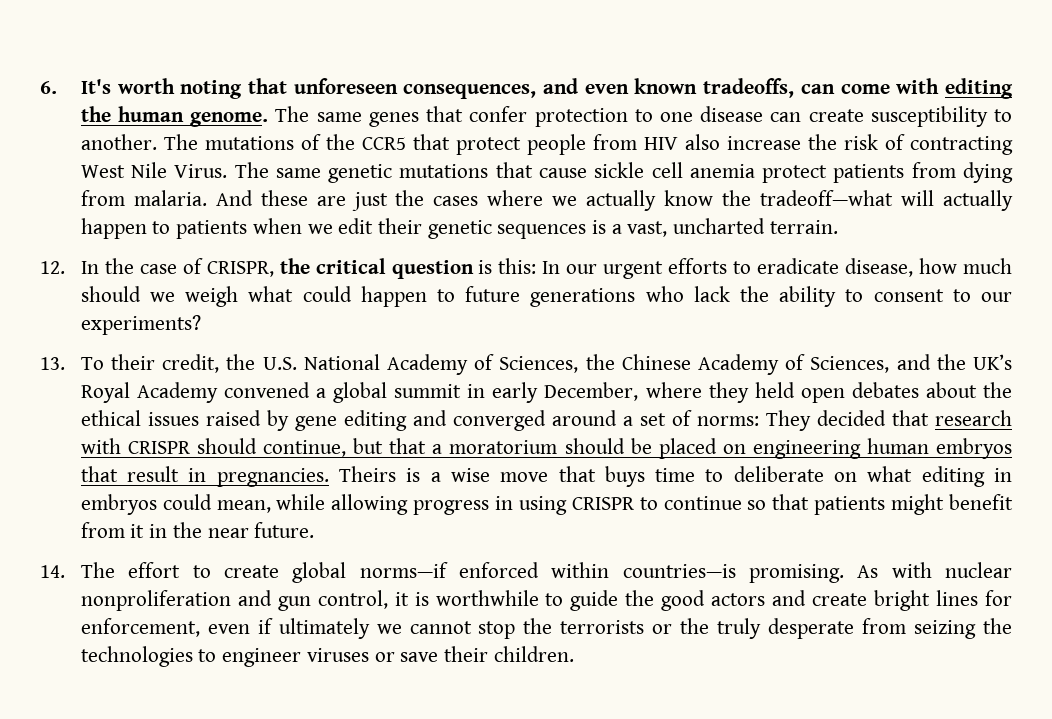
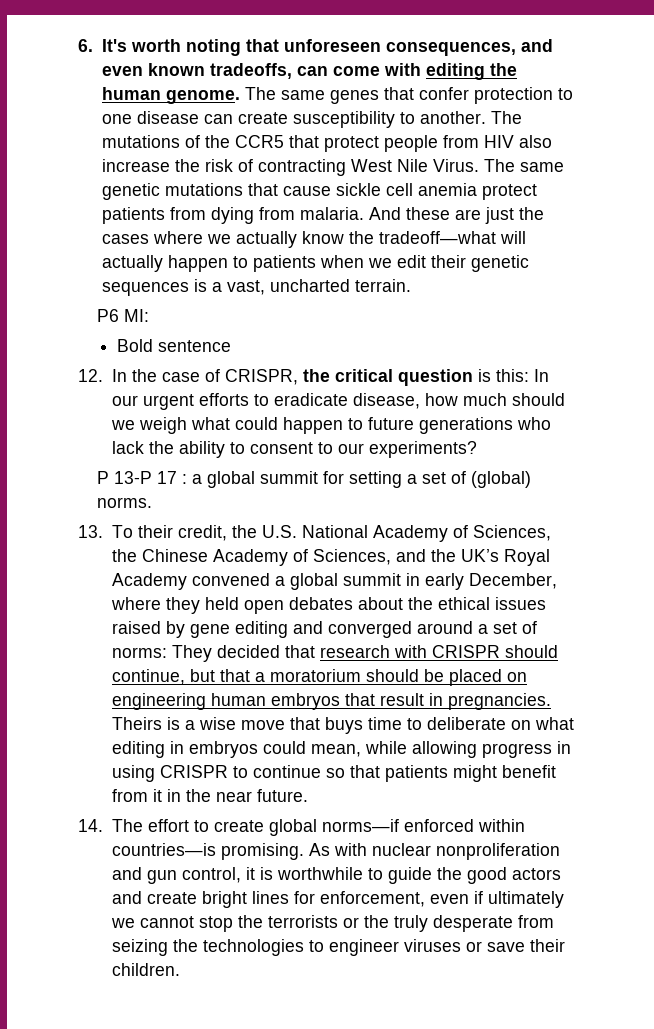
(838, 227) none -> [97,309,150,322] [116,339,231,352] // P6 MI: // Bold sentence
(201, 325) none -> [97,471,532,488] [97,497,153,508] // P 13-P 17 : a global summit for setting a set of (global) norms.

